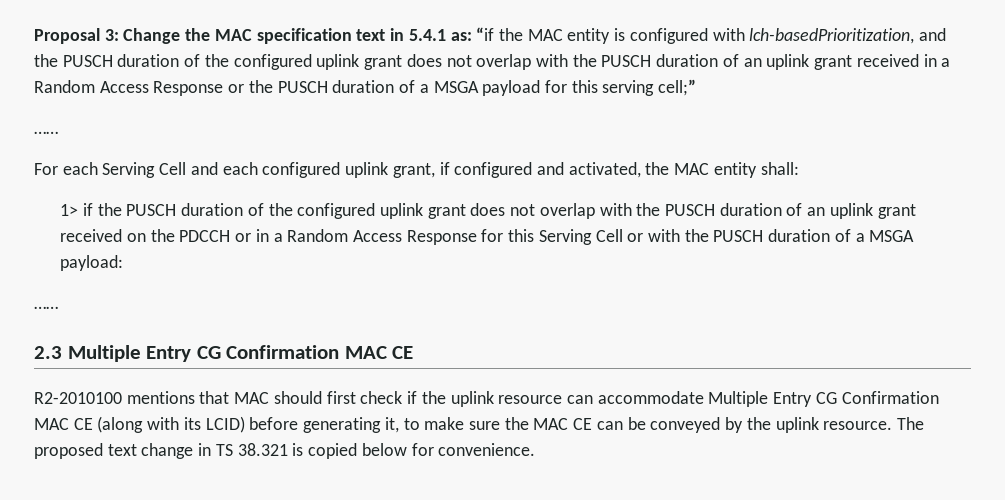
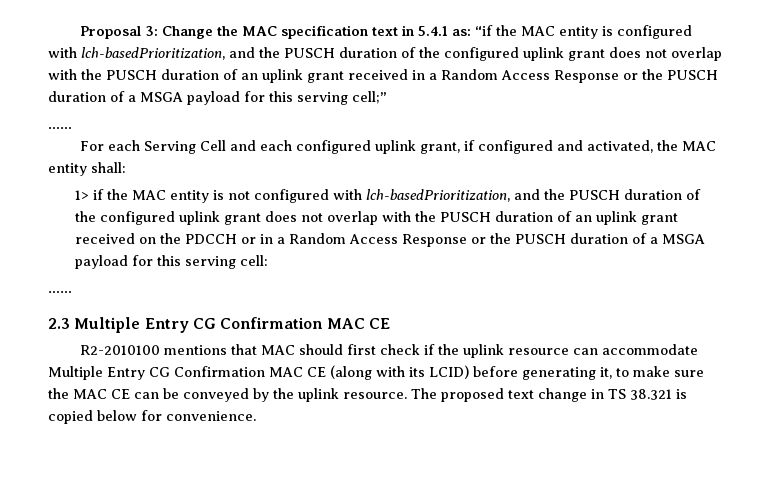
(122, 209) none -> [132,189,566,203] MAC entity is not configured with lch-basedPrioritization, and the
[481,229,915,245] [60,255,124,271] for this Serving Cell or with the PUSCH duration of a MSGA payload: -> [471,233,706,244] [75,255,269,269] or the PUSCH duration of a MSGA payload for this serving cell:

